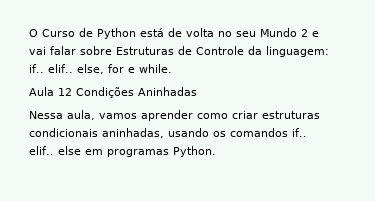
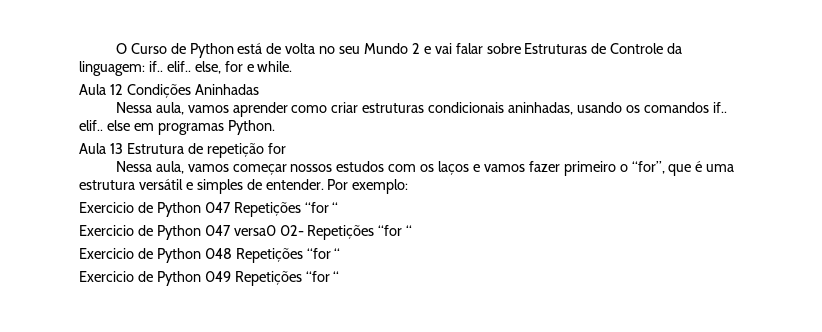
(216, 151) none -> [79,143,286,158] [115,161,735,176] [79,179,409,194] [79,202,339,217] [79,225,413,240] [79,248,341,263] [79,271,340,286] // Aula 13 Estrutura de repetição for // Nessa aula, vamos começar nossos estudos com os laços e vamos fazer primeiro o “for”, que é uma estrutura versátil e simples de entender. Por exemplo: // Exercicio de Python 047 Repetições “for “ // Exercicio de Python 047 versa0 02- Repetições “for “ // Exercicio de Python 048 Repetições “for “ // Exercicio de Python 049 Repetições “for “

